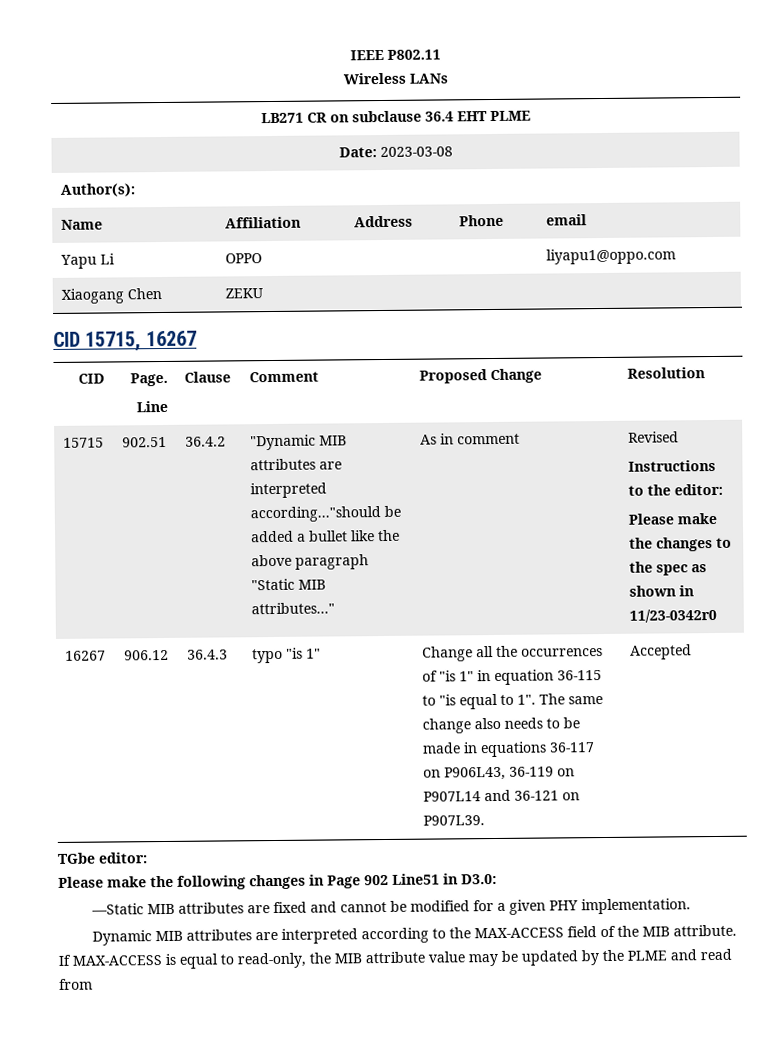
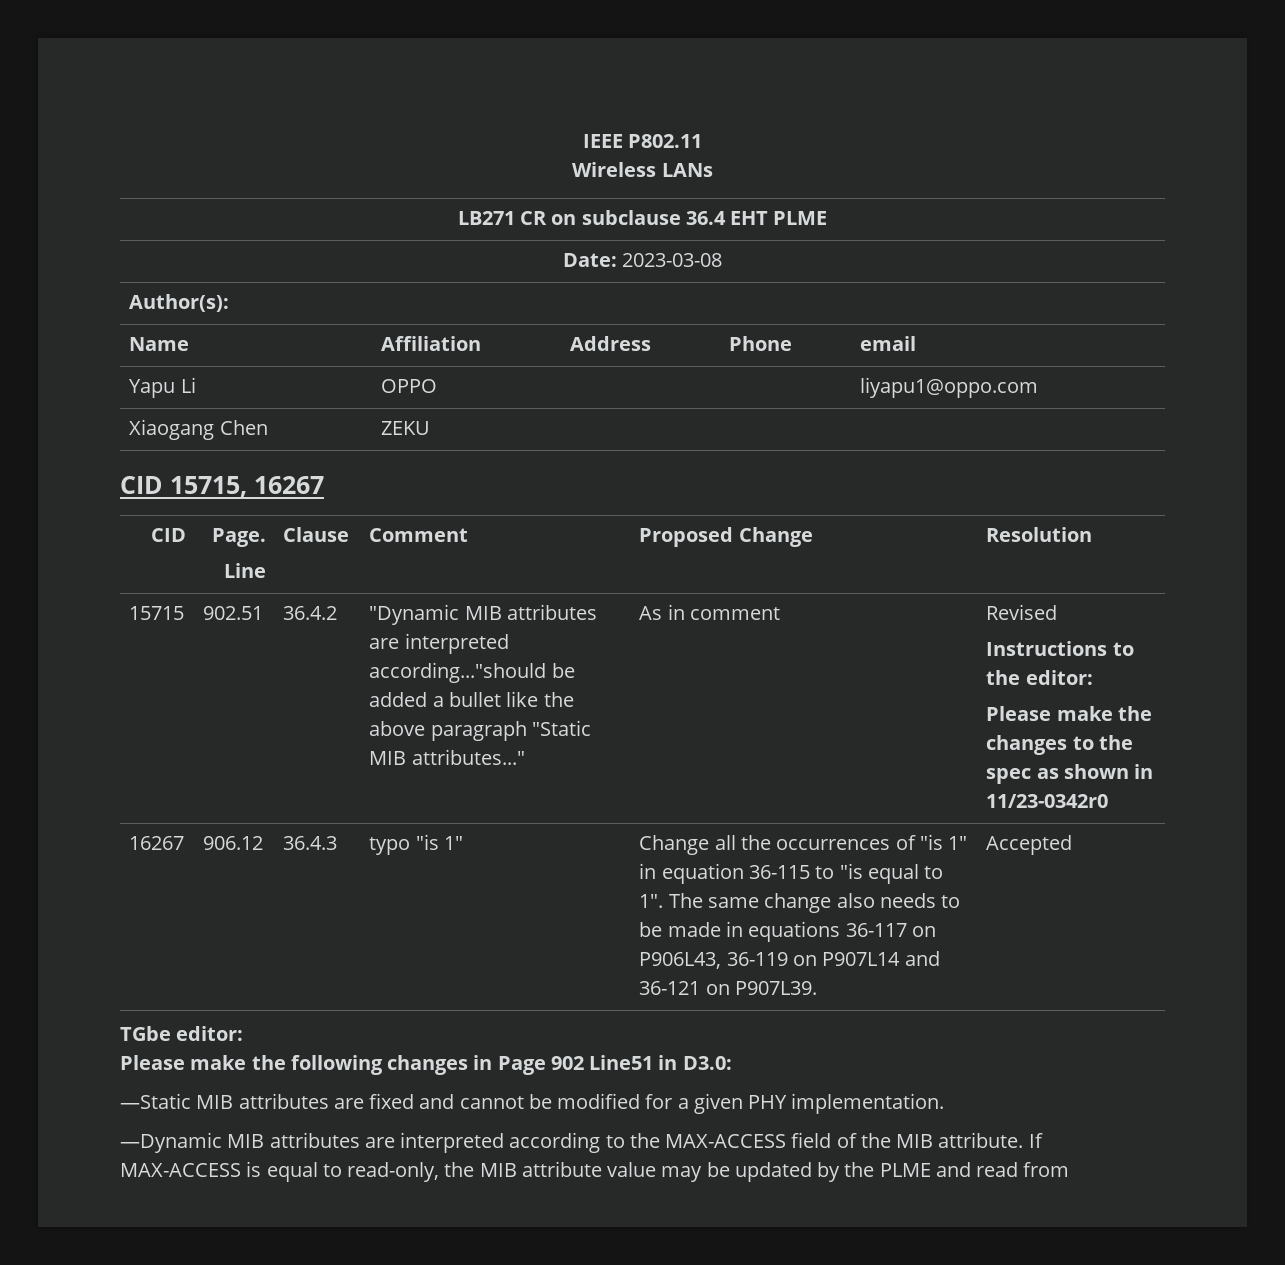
[92,930,153,946] Dynamic -> [120,1132,222,1153] —Dynamic

